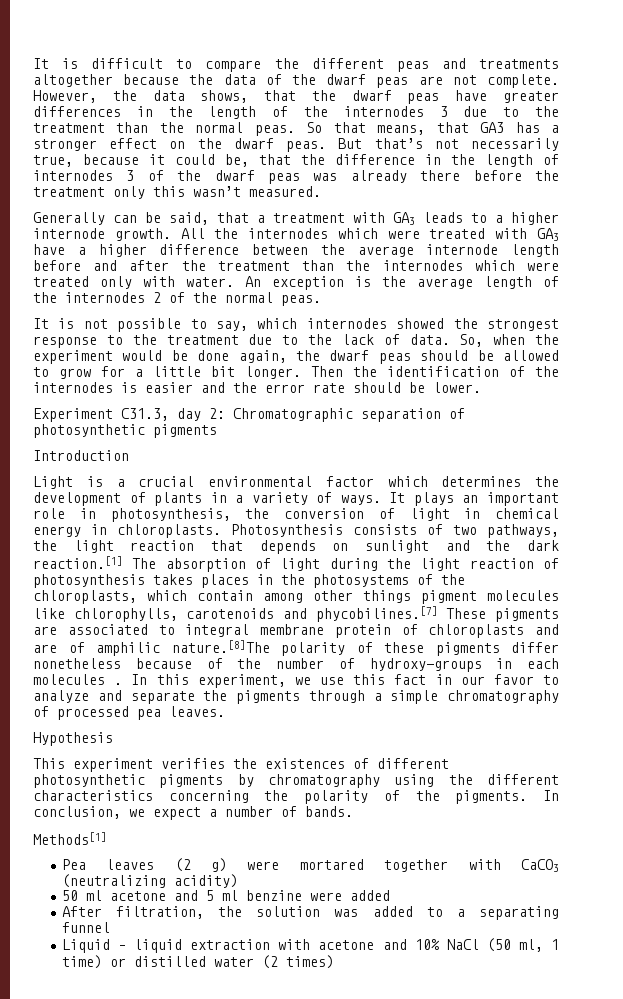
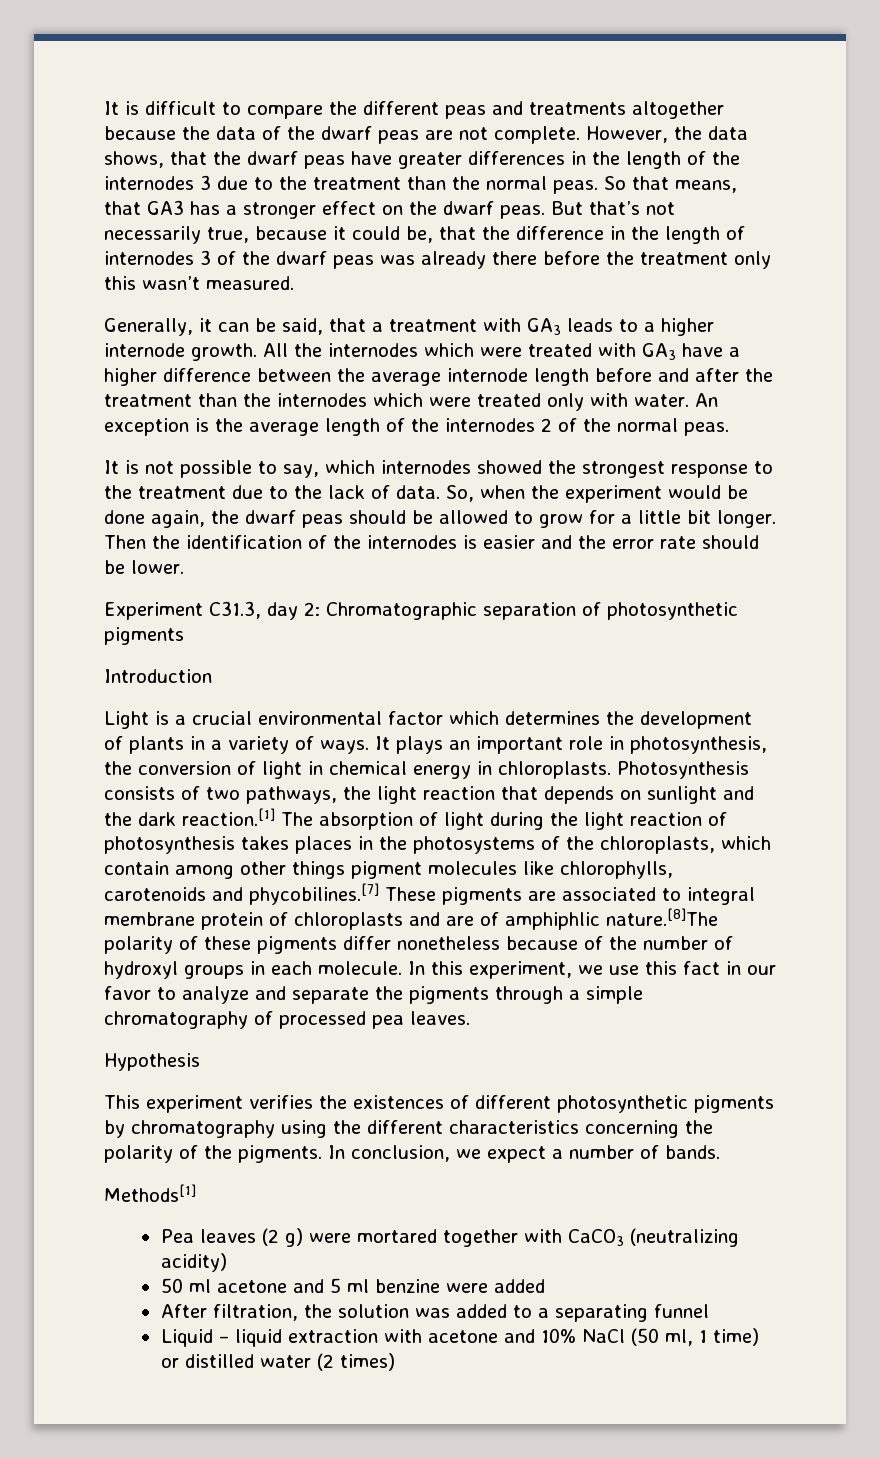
[33,212,105,225] Generally -> [104,318,212,336] Generally, it
[96,642,160,656] amphilic -> [505,912,600,930] amphiphlic
[369,658,559,672] [33,674,123,685] hydroxy-groups in each molecules . -> [104,961,402,979] hydroxyl groups in each molecule.

